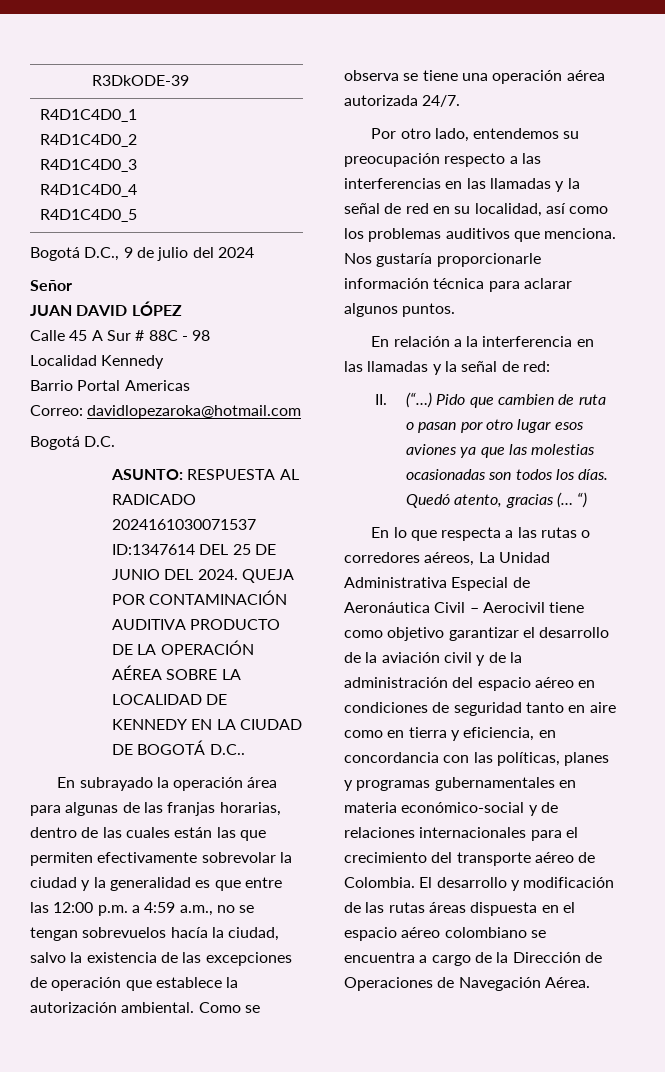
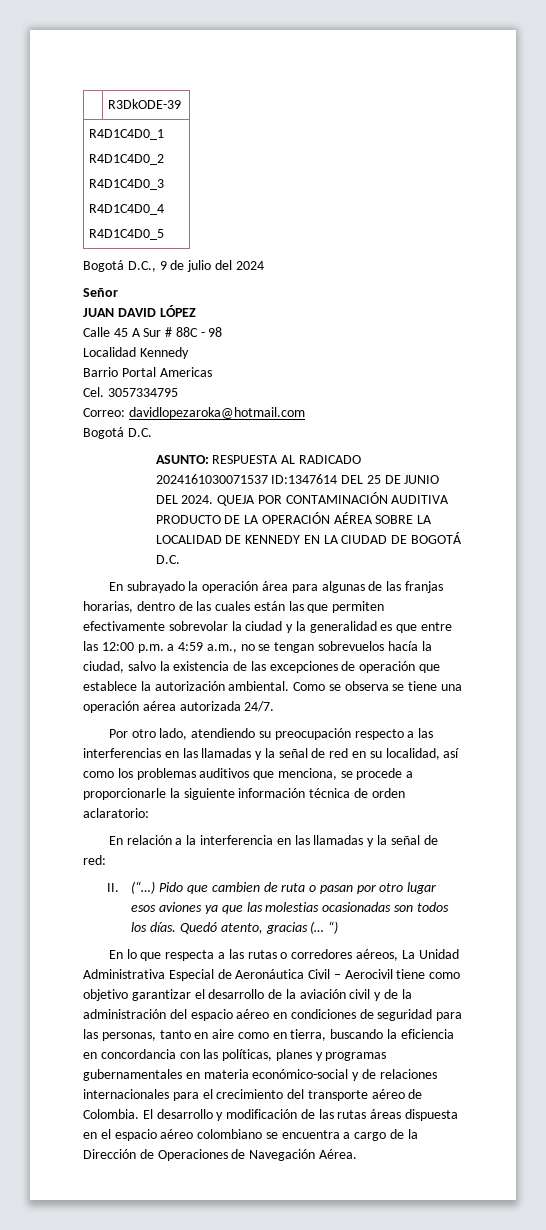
(190, 385) none -> [83,387,178,397] // Cel. 3057334795
[209,744,245,755] D.C.. -> [155,555,180,564] D.C.
[473,128,560,139] entendemos -> [191,728,256,738] atendiendo
[544,228,617,239] [344,253,541,267] [344,278,572,292] [344,303,456,317] menciona. Nos gustaría proporcionarle información técnica para aclarar algunos puntos. -> [277,768,414,780] [83,788,405,800] [83,808,149,818] menciona, se procede a proporcionarle la siguiente información técnica de orden aclaratorio:
(522, 709) none -> [436,1012,463,1021] [83,1029,156,1041] para las personas,
[408,727,535,741] tierra y eficiencia, -> [290,1029,454,1041] tierra, buscando la eficiencia

